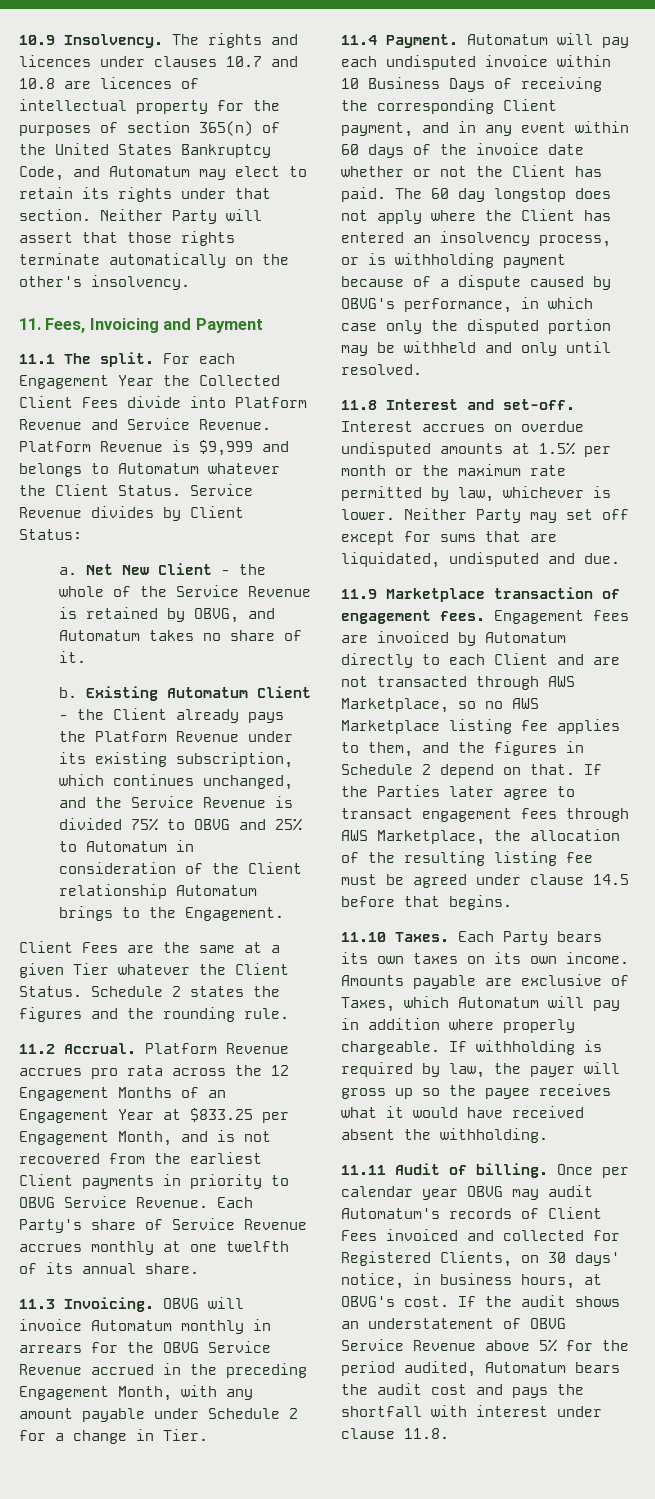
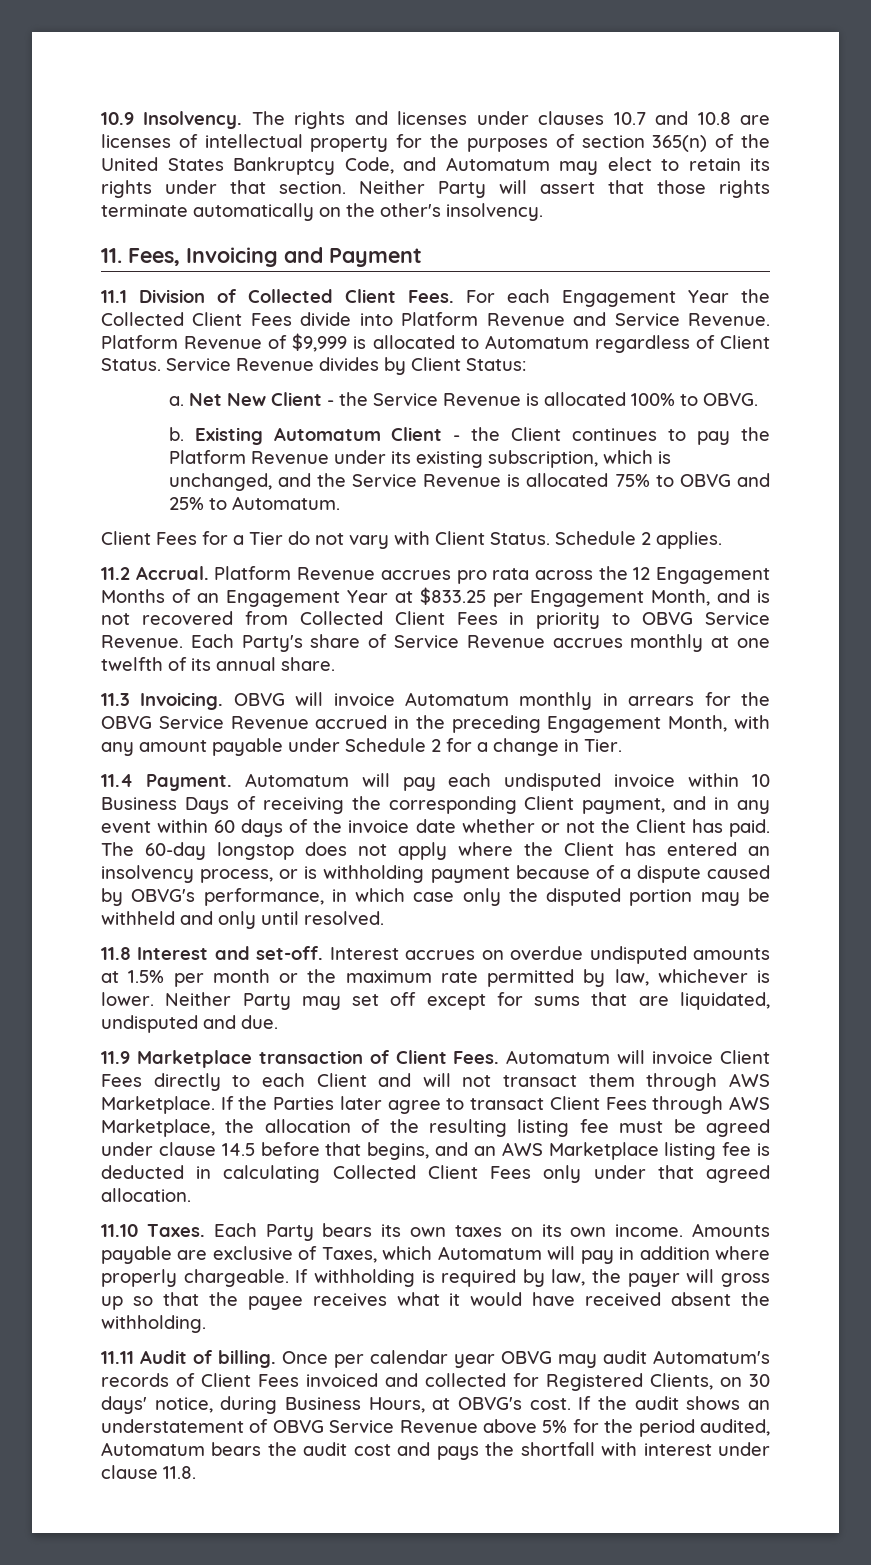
[19,55,91,67] licences -> [397,111,468,125] licenses
[100,77,172,89] licences -> [101,134,171,148] licenses
[64,352,154,367] The split. -> [139,289,454,303] Division of Collected Client Fees.
[172,440,289,456] [19,463,280,477] [19,485,46,496] is $9,999 and belongs to Automatum whatever the -> [268,333,715,353] of $9,999 is allocated to Automatum regardless of
[58,585,311,597] [58,607,275,623] [58,630,302,641] [58,651,86,663] whole of the Service Revenue is retained by OBVG, and Automatum takes no share of it. -> [372,392,758,406] Service Revenue is allocated 100% to OBVG.
[175,709,284,723] already pays -> [572,428,731,445] continues to pay
[112,774,194,786] continues -> [657,451,671,464] is
[58,818,122,830] divided -> [526,473,609,487] allocated
[85,840,194,852] [58,862,302,874] [58,884,257,899] [58,906,284,921] [19,941,280,953] [19,963,289,978] [19,986,280,997] [19,1007,289,1022] Automatum in consideration of the Client relationship Automatum brings to the Engagement. // Client Fees are the same at a given Tier whatever the Client Status. Schedule 2 states the figures and the rounding rule. -> [231,496,340,510] [101,531,722,549] Automatum. // Client Fees for a Tier do not vary with Client Status. Schedule 2 applies.
[154,1152,262,1164] [19,1174,154,1189] the earliest Client payments -> [299,611,498,625] Collected Client Fees
[431,188,485,202] 60 day -> [145,842,206,860] 60-day
[341,610,629,624] [341,631,566,646] engagement fees. Engagement fees are invoiced by Automatum -> [395,1050,771,1064] [101,1074,142,1087] Client Fees. Automatum will invoice Client Fees
[593,657,620,665] [341,676,575,690] [341,698,539,713] [341,719,620,734] [341,741,584,757] [341,764,575,778] are not transacted through AWS Marketplace, so no AWS Marketplace listing fee applies to them, and the figures in Schedule 2 depend on that. -> [422,1073,770,1091] [101,1096,215,1114] will not transact them through AWS Marketplace.
[422,808,557,822] engagement fees -> [549,1096,647,1110] Client Fees
[449,895,512,910] begins. -> [367,1142,771,1160] [101,1165,770,1183] [101,1188,191,1202] begins, and an AWS Marketplace listing fee is deducted in calculating Collected Client Fees only under that agreed allocation.
(440, 1092) none -> [162,1292,199,1306] that
[413,1273,575,1289] in business hours, -> [220,1396,425,1414] during Business Hours,

